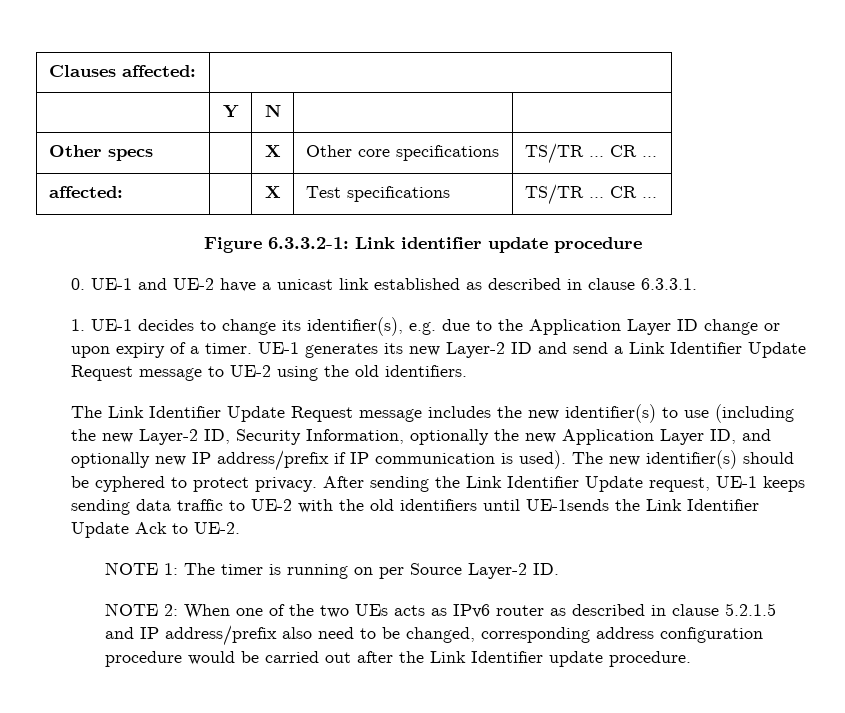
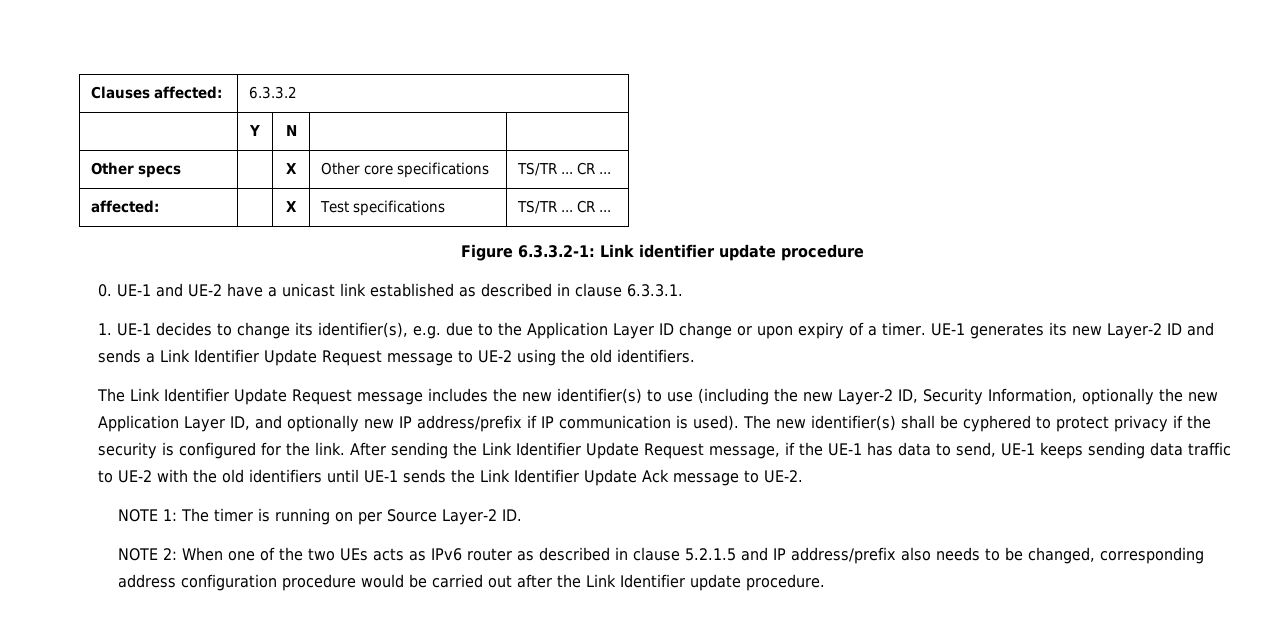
(196, 71) none -> [249,86,298,99] 6.3.3.2
[572,342,608,354] send -> [98,349,142,363] sends
[742,452,794,464] should -> [901,415,936,429] shall
[254,477,317,492] privacy. -> [1114,415,1212,432] [98,442,346,459] privacy if the security is configured for the link.
[648,477,710,492] request, -> [644,442,997,459] Request message, if the UE-1 has data to send,
[525,499,609,511] UE-1sends -> [364,469,447,483] UE-1 sends
(167, 528) none -> [673,473,740,486] message
[318,627,355,639] need -> [935,547,980,561] needs

